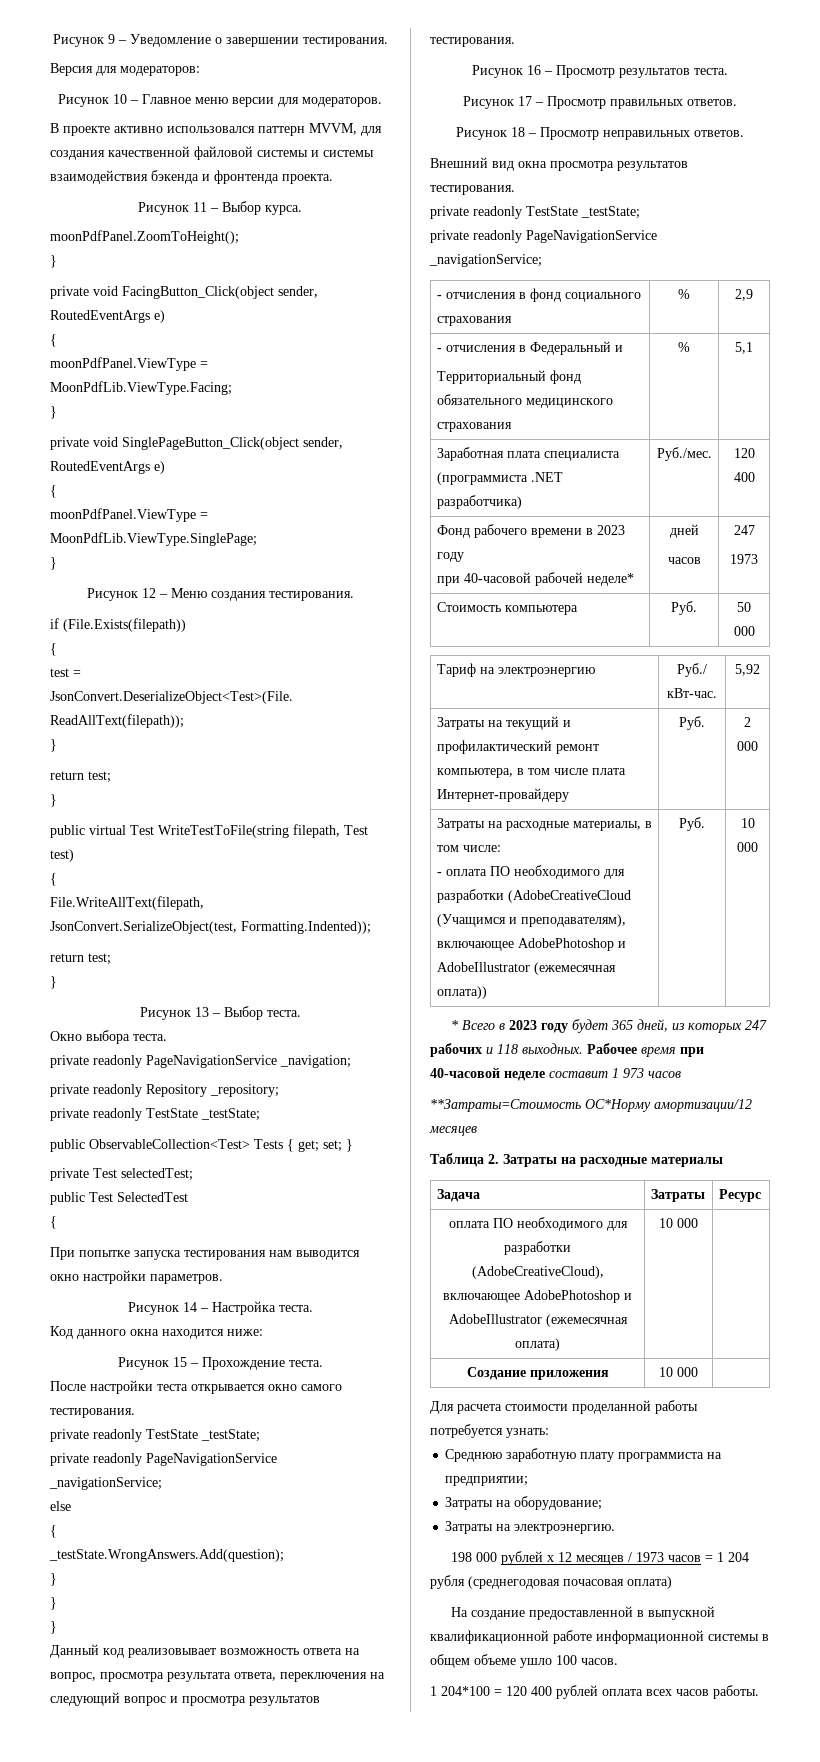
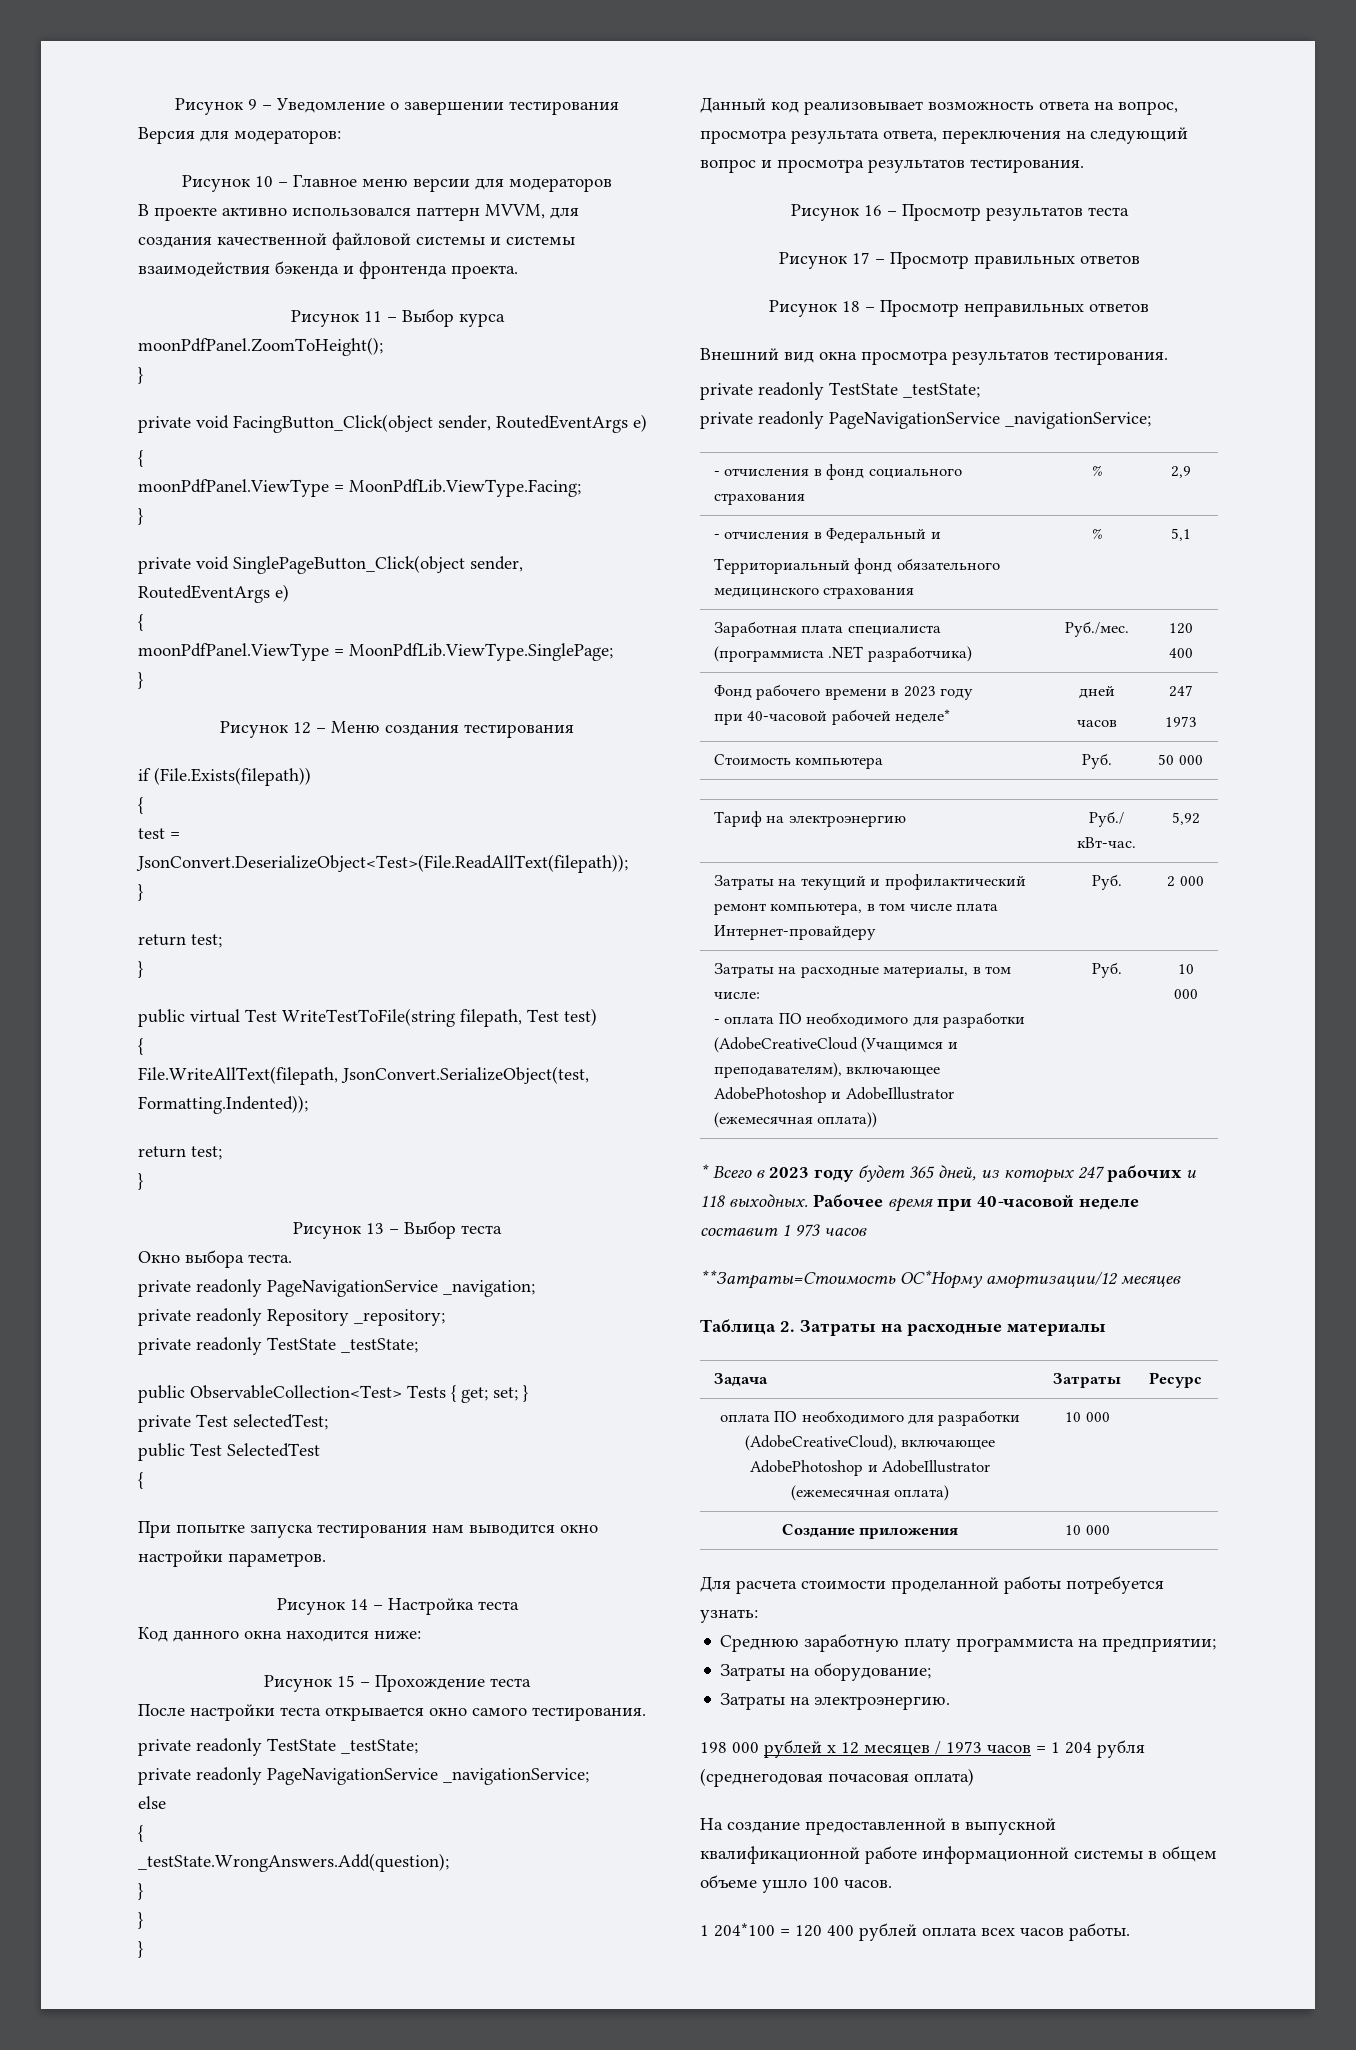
[302,37,388,47] тестирования. -> [509,101,619,115] тестирования
[302,97,382,107] модераторов. -> [509,178,612,192] модераторов
[265,205,302,215] курса. -> [458,313,505,327] курса
[268,591,354,601] тестирования. -> [464,724,574,738] тестирования
[266,1010,301,1017] теста. -> [461,1225,502,1234] теста
[278,1305,313,1312] теста. -> [477,1601,519,1610] теста
[288,1360,323,1367] теста. -> [490,1678,531,1687] теста
[694,68,728,75] теста. -> [1087,207,1129,216] теста
[687,99,737,106] ответов. -> [1079,255,1140,264] ответов
[694,130,744,137] ответов. -> [1089,303,1149,312] ответов

